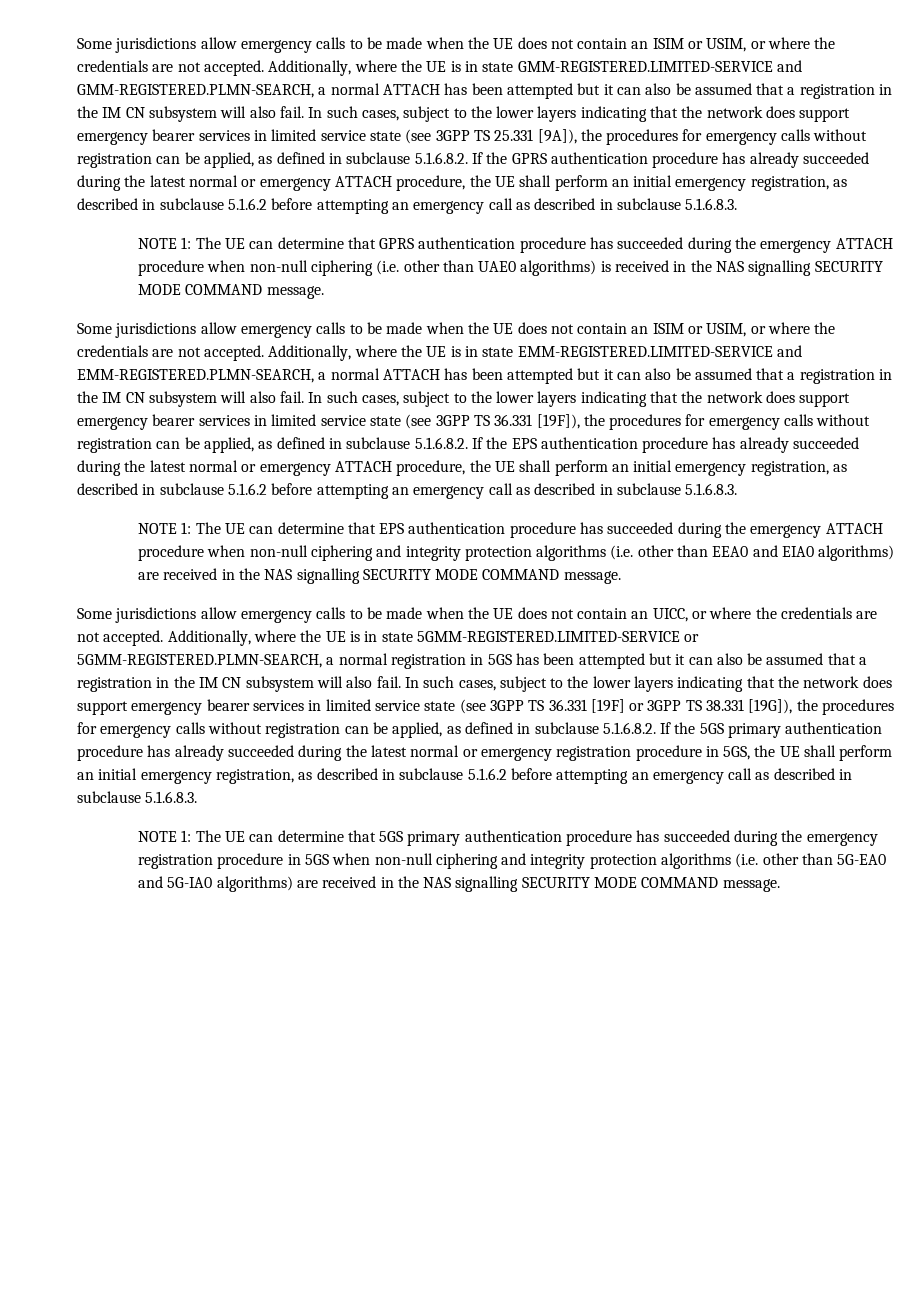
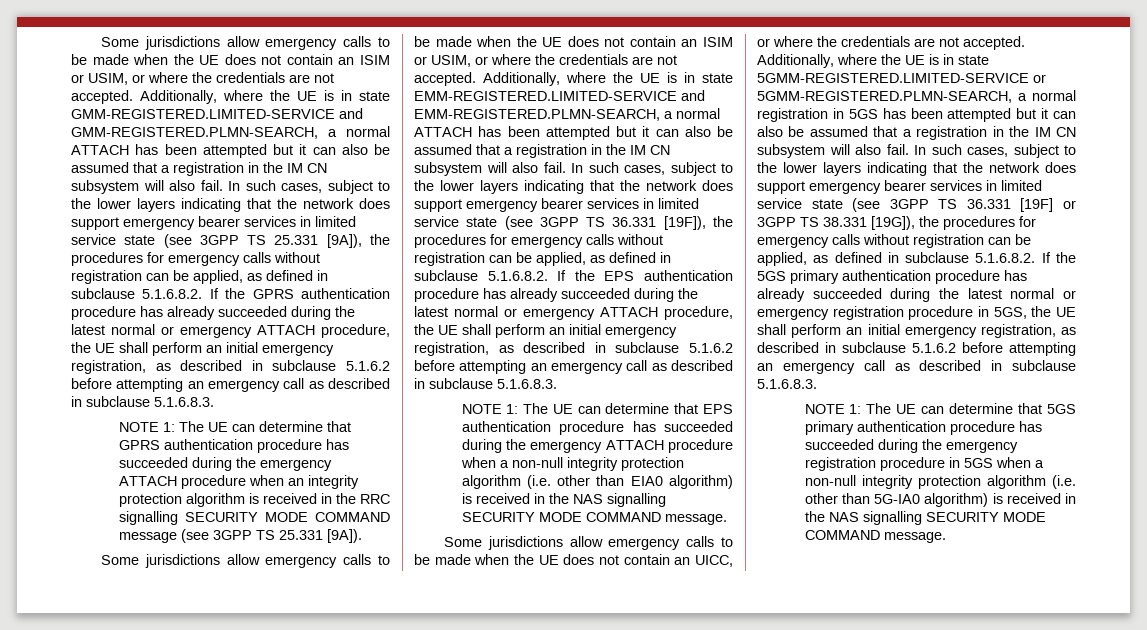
[249,260,883,276] [137,284,324,299] non-null ciphering (i.e. other than UAE0 algorithms) is received in the NAS signalling SECURITY MODE COMMAND message. -> [287,475,359,489] [118,493,390,507] [118,511,390,525] [118,529,362,543] an integrity protection algorithm is received in the RRC signalling SECURITY MODE COMMAND message (see 3GPP TS 25.331 [9A]).
[249,545,895,561] [137,572,159,580] non-null ciphering and integrity protection algorithms (i.e. other than EEA0 and EIA0 algorithms) are -> [499,457,684,471] [461,475,733,489] [461,493,472,504] a non-null integrity protection algorithm (i.e. other than EIA0 algorithm) is
[374,853,887,869] [137,876,318,892] non-null ciphering and integrity protection algorithms (i.e. other than 5G-EA0 and 5G-IA0 algorithms) are -> [1034,460,1044,468] [804,475,1076,489] [804,493,1003,507] a non-null integrity protection algorithm (i.e. other than 5G-IA0 algorithm) is

